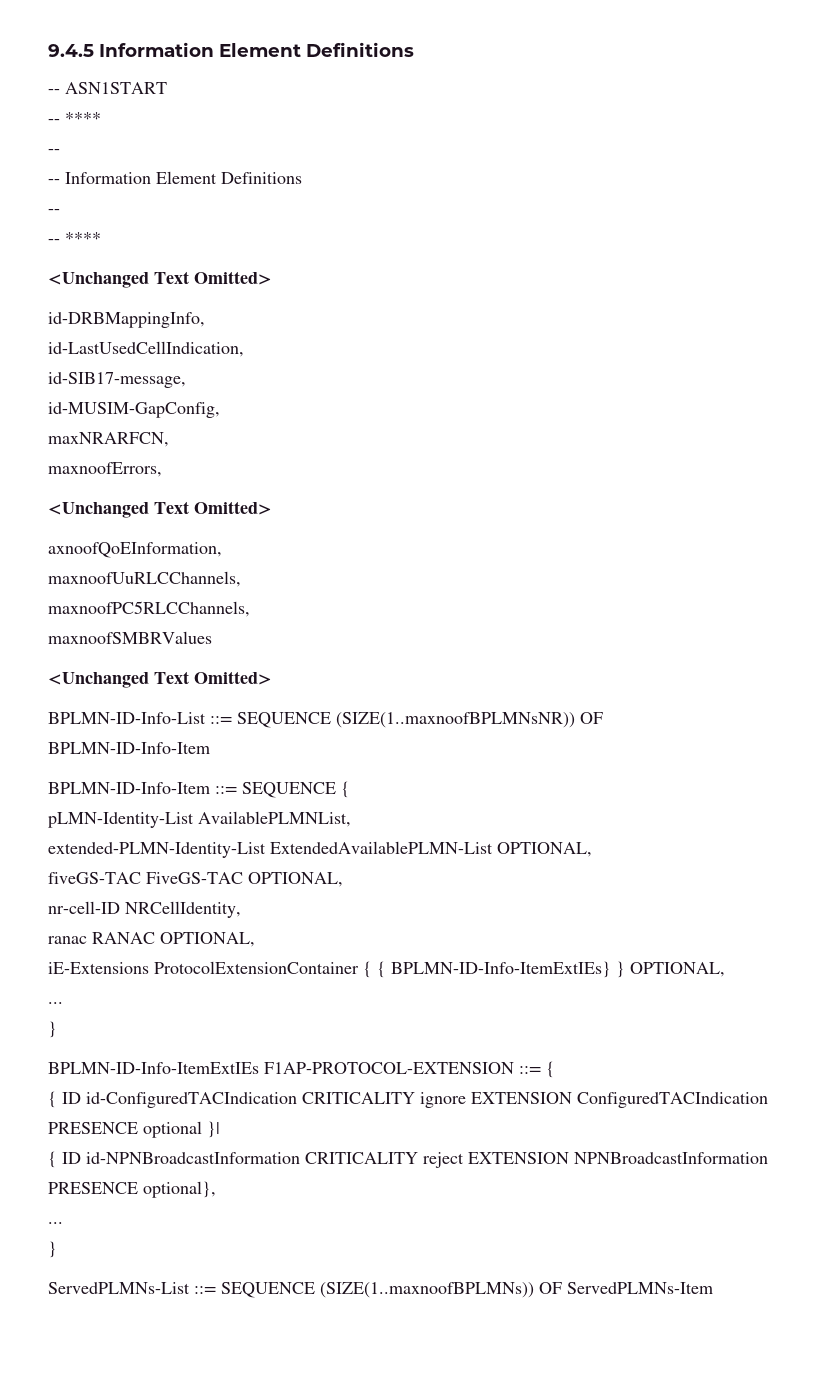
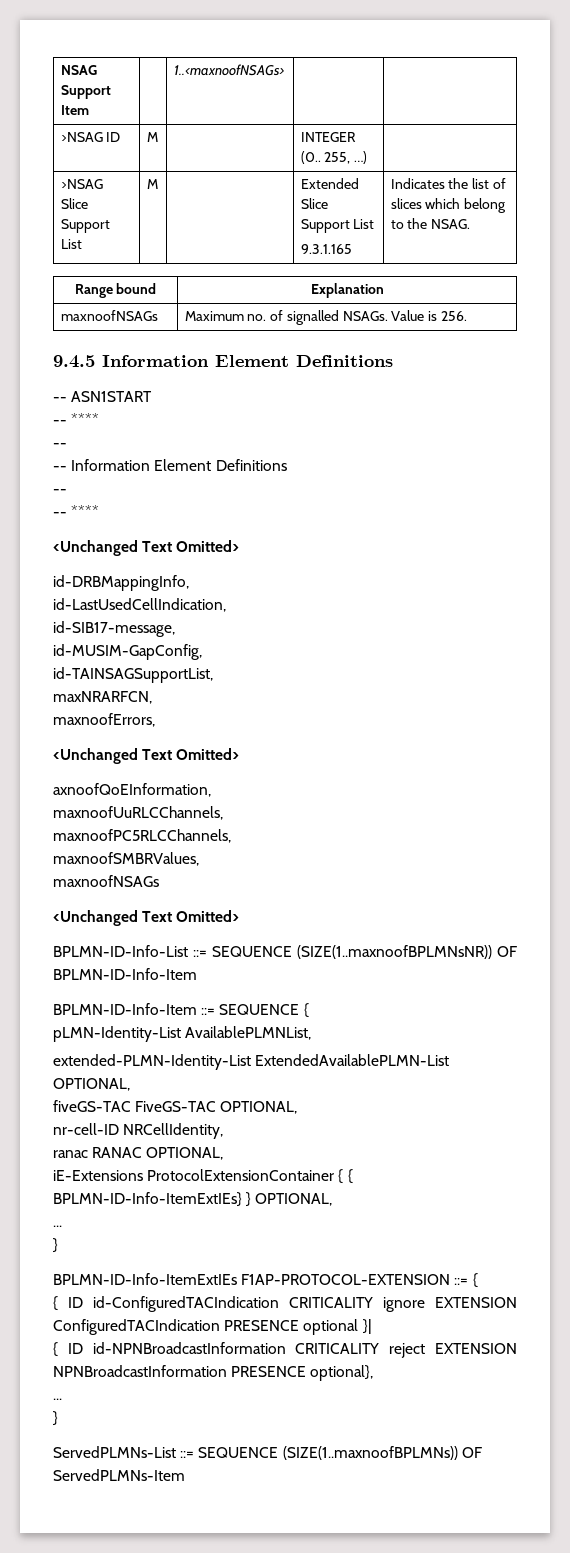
(48, 50) none -> [60,65,97,75] [60,85,111,99] [60,105,89,115] [173,64,285,76] [60,132,121,142] [146,132,158,142] [300,132,356,142] [300,151,368,164] [60,179,103,189] [60,198,88,209] [60,219,110,233] [60,239,82,249] [146,179,158,189] [300,178,359,189] [300,198,328,209] [300,219,375,233] [300,244,352,254] [390,178,506,189] [390,198,507,213] [390,218,471,229] [74,283,157,298] [310,283,384,298] [60,310,158,321] [184,310,467,325] NSAG Support Item | | 1..<maxnoofNSAGs> | | // >NSAG ID | M | | INTEGER (0.. 255, …) | // >NSAG Slice Support List | M | | Extended Slice Support List // 9.3.1.165 | Indicates the list of slices which belong to the NSAG. // Range bound | Explanation // maxnoofNSAGs | Maximum no. of signalled NSAGs. Value is 256. //
(220, 410) none -> [53,667,213,683] // id-TAINSAGSupportList,
[48,631,212,644] maxnoofSMBRValues -> [53,852,199,866] [53,875,159,887] maxnoofSMBRValues, // maxnoofNSAGs

